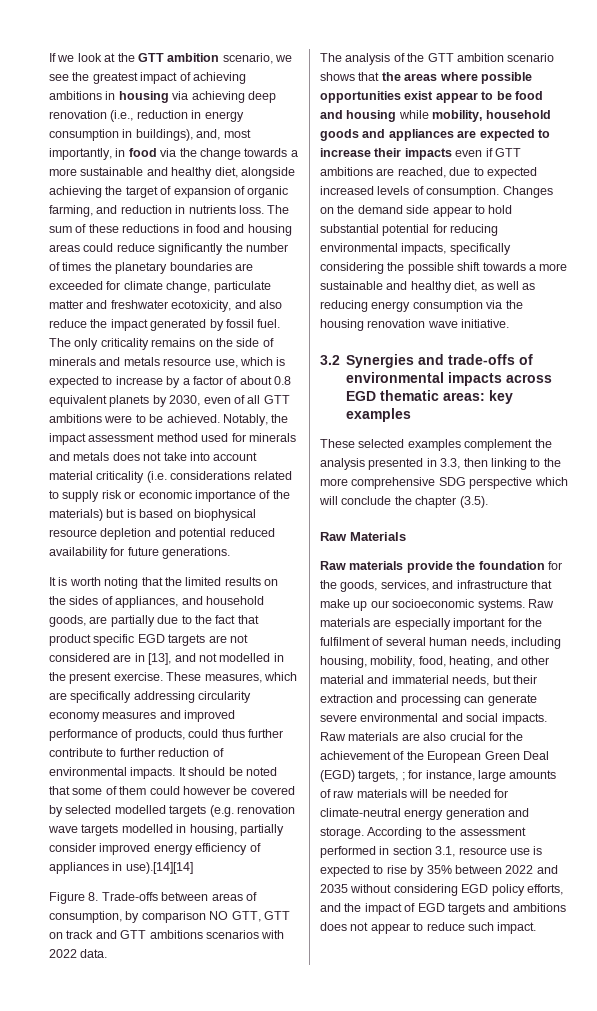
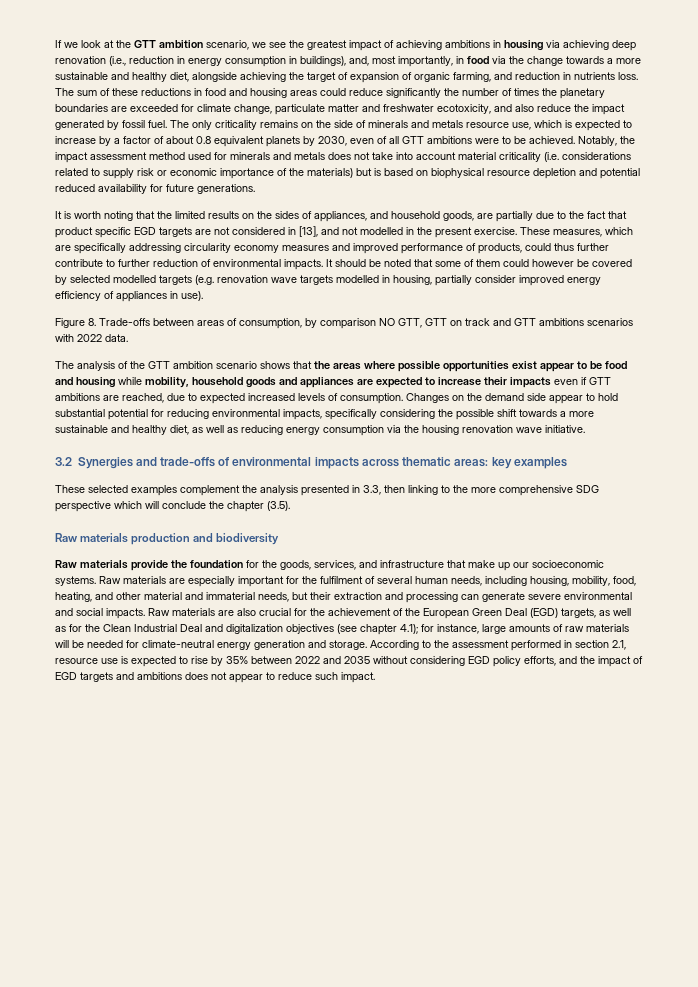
[113,654,132,662] are -> (285, 231) none
[125,862,193,874] use).[14][14] -> [181,291,203,301] use).
[346,391,377,401] EGD -> (399, 463) none
[350,532,406,541] Materials -> [80,533,280,545] materials production and biodiversity
[401,772,405,781] ; -> [599,608,631,616] [55,624,418,635] as well as for the Clean Industrial Deal and digitalization objectives (see chapter 4.1);
[435,846,456,857] 3.1, -> [612,640,626,650] 2.1,

